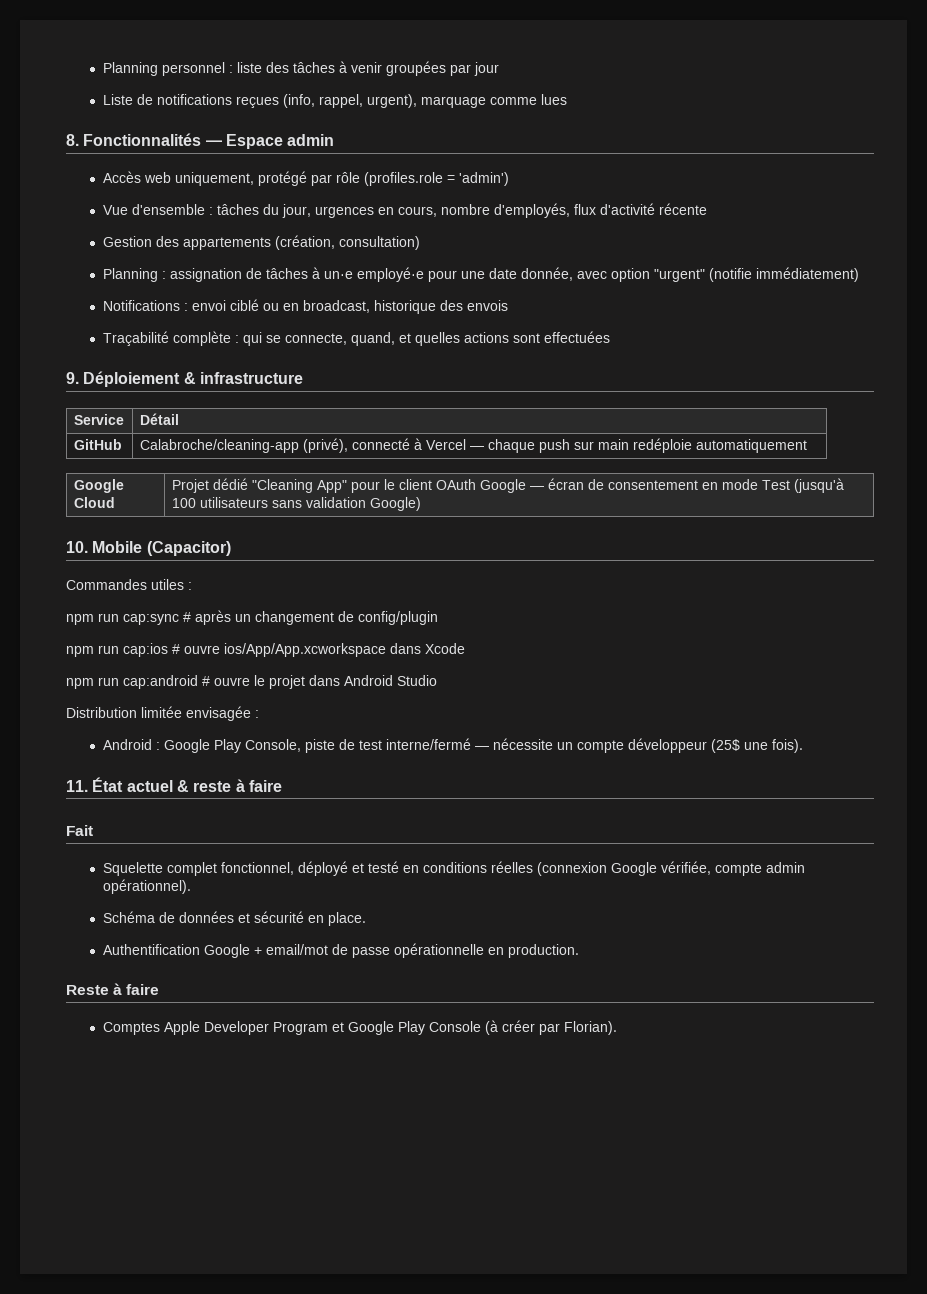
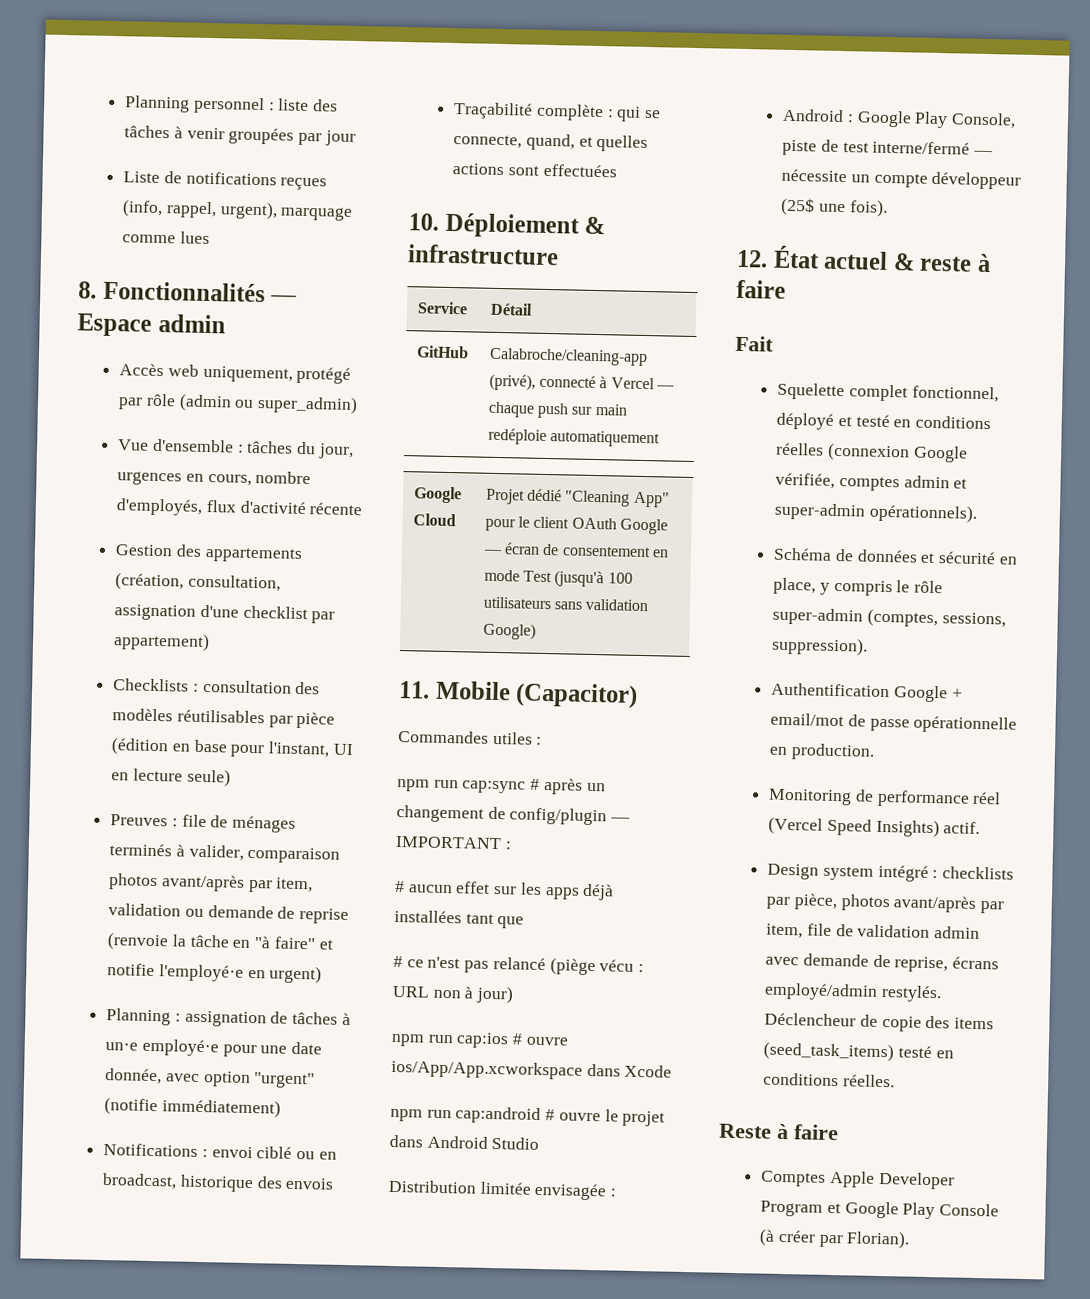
[364,172,510,186] (profiles.role = 'admin') -> [178,393,359,415] (admin ou super_admin)
[339,236,421,250] consultation) -> [187,574,281,592] [114,604,336,624] [113,632,211,652] [113,678,321,695] [112,708,336,729] [111,737,354,758] [111,768,231,787] [110,814,297,833] [109,843,341,864] [108,873,314,893] [108,903,350,925] [107,932,333,951] [107,963,323,984] consultation, assignation d'une checklist par appartement) // Checklists : consultation des modèles réutilisables par pièce (édition en base pour l'instant, UI en lecture seule) // Preuves : file de ménages terminés à valider, comparaison photos avant/après par item, validation ou demande de reprise (renvoie la tâche en "à faire" et notifie l'employé·e en urgent)
[66,372,79,384] 9. -> [408,213,439,231] 10.
[66,541,88,553] 10. -> [398,681,430,699] 11.
(438, 618) none -> [610,817,631,822] [395,835,512,850] [394,880,615,901] [394,909,525,929] [393,955,645,976] [392,985,515,1004] — IMPORTANT : // # aucun effet sur les apps déjà installées tant que // # ce n'est pas relancé (piège vécu : URL non à jour)
[66,780,88,792] 11. -> [736,249,768,268] 12.
[715,862,806,876] [103,879,192,894] compte admin opérationnel). -> [838,475,968,492] [774,502,978,523] comptes admin et super-admin opérationnels).
[328,912,367,926] place. -> [773,577,944,597] [772,607,1006,628] [771,636,869,656] place, y compris le rôle super-admin (comptes, sessions, suppression).
(580, 951) none -> [768,788,1002,808] [768,816,981,838] [767,863,1015,882] [766,893,1005,914] [766,923,981,940] [765,953,1000,973] [764,982,942,1003] [764,1012,995,1032] [763,1041,954,1062] [763,1072,895,1088] // Monitoring de performance réel (Vercel Speed Insights) actif. // Design system intégré : checklists par pièce, photos avant/après par item, file de validation admin avec demande de reprise, écrans employé/admin restylés. Déclencheur de copie des items (seed_task_items) testé en conditions réelles.

